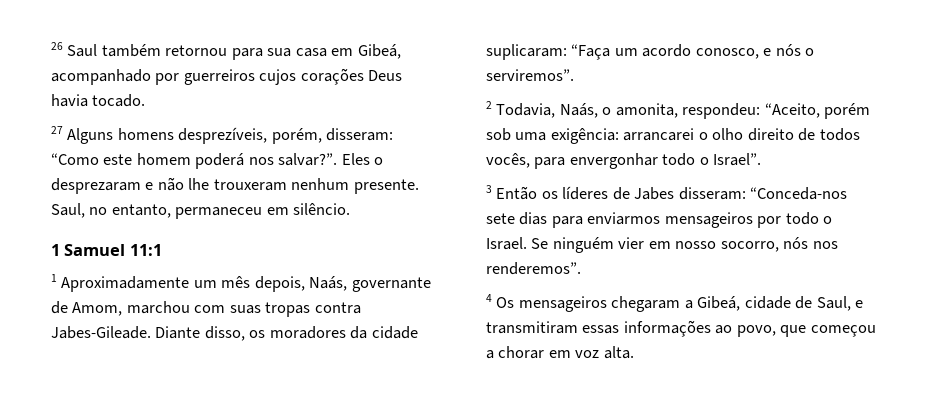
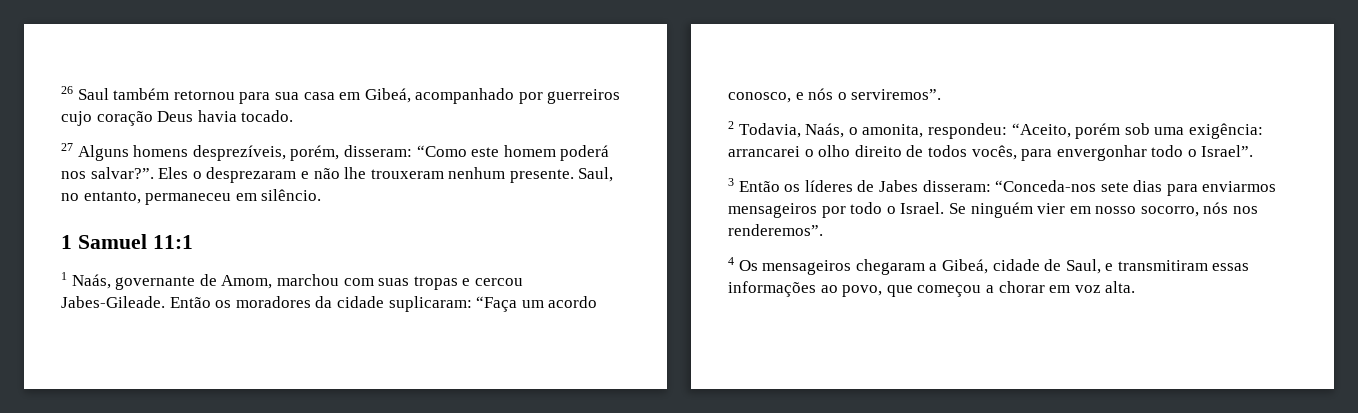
[259,68,364,85] cujos corações -> [61,111,153,126] cujo coração
[61,276,305,292] Aproximadamente um mês depois, -> (67, 276) none
[314,302,361,314] [51,326,245,341] contra Jabes-Gileade. Diante disso, -> [462,278,523,286] [61,296,211,308] e cercou Jabes-Gileade. Então

